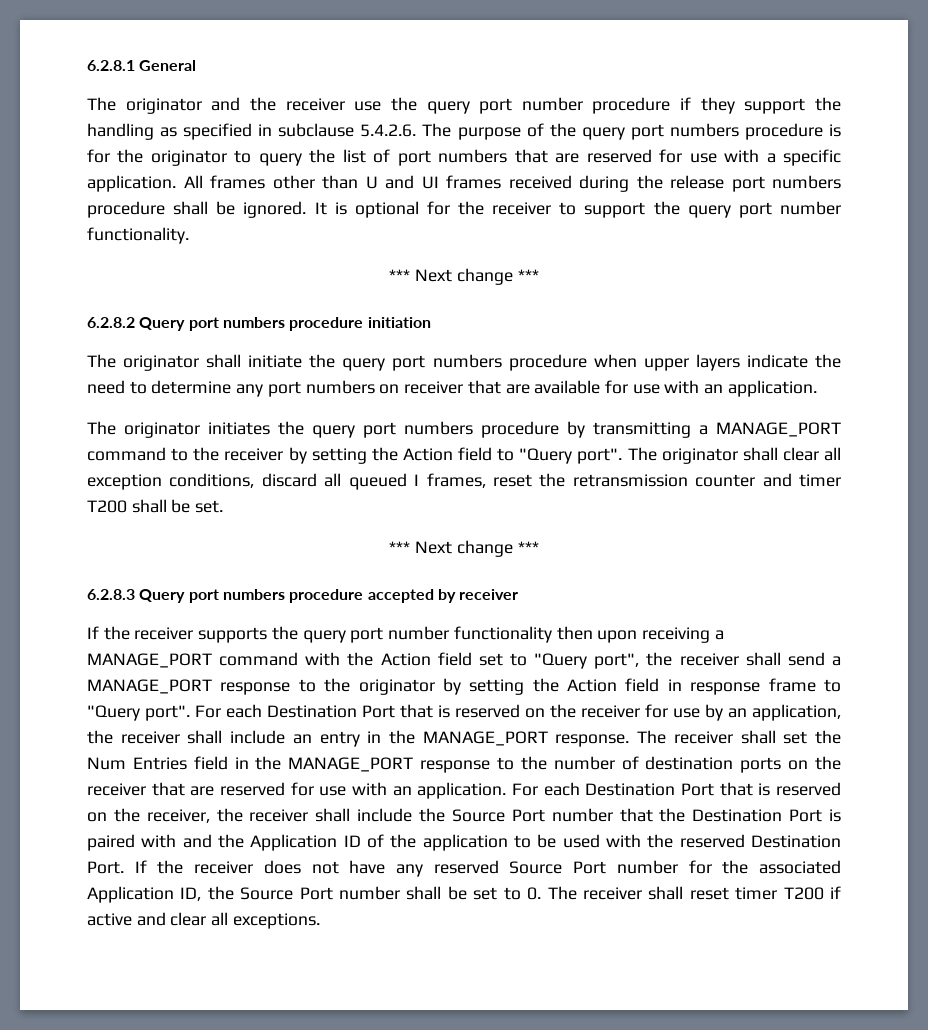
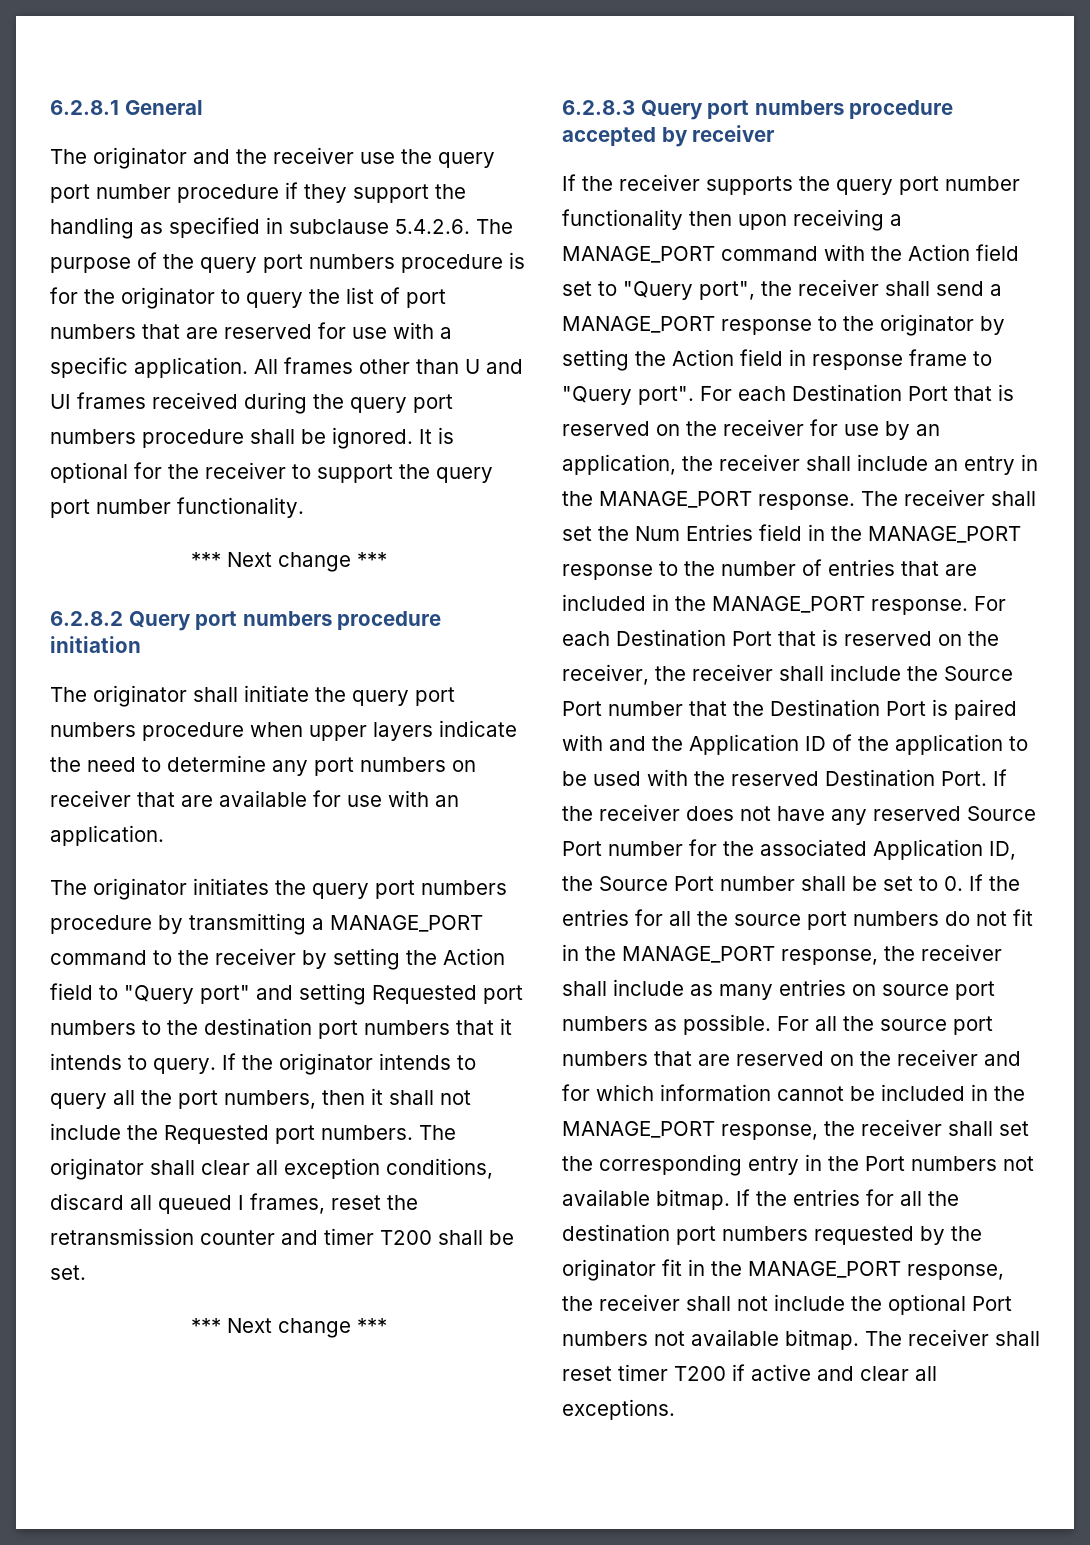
[670,175,724,189] release -> [350,397,407,413] query
[577,448,623,464] port". -> [200,983,523,1005] [50,1018,512,1039] [50,1053,476,1075] [50,1088,471,1109] [50,1123,413,1144] port" and setting Requested port numbers to the destination port numbers that it intends to query. If the originator intends to query all the port numbers, then it shall not include the Requested port numbers.
[645,756,842,773] [87,782,507,799] destination ports on the receiver that are reserved for use with an application. -> [828,559,977,576] [562,594,968,615] entries that are included in the MANAGE_PORT response.
(542, 893) none -> [969,874,1020,891] [562,909,1033,930] [562,944,1002,965] [562,979,995,1000] [562,1014,993,1035] [562,1049,1021,1066] [562,1084,1025,1101] [562,1119,1029,1140] [562,1154,1034,1176] [562,1189,959,1210] [562,1224,982,1245] [562,1259,1004,1281] [562,1294,1012,1315] [562,1329,859,1350] If the entries for all the source port numbers do not fit in the MANAGE_PORT response, the receiver shall include as many entries on source port numbers as possible. For all the source port numbers that are reserved on the receiver and for which information cannot be included in the MANAGE_PORT response, the receiver shall set the corresponding entry in the Port numbers not available bitmap. If the entries for all the destination port numbers requested by the originator fit in the MANAGE_PORT response, the receiver shall not include the optional Port numbers not available bitmap.

